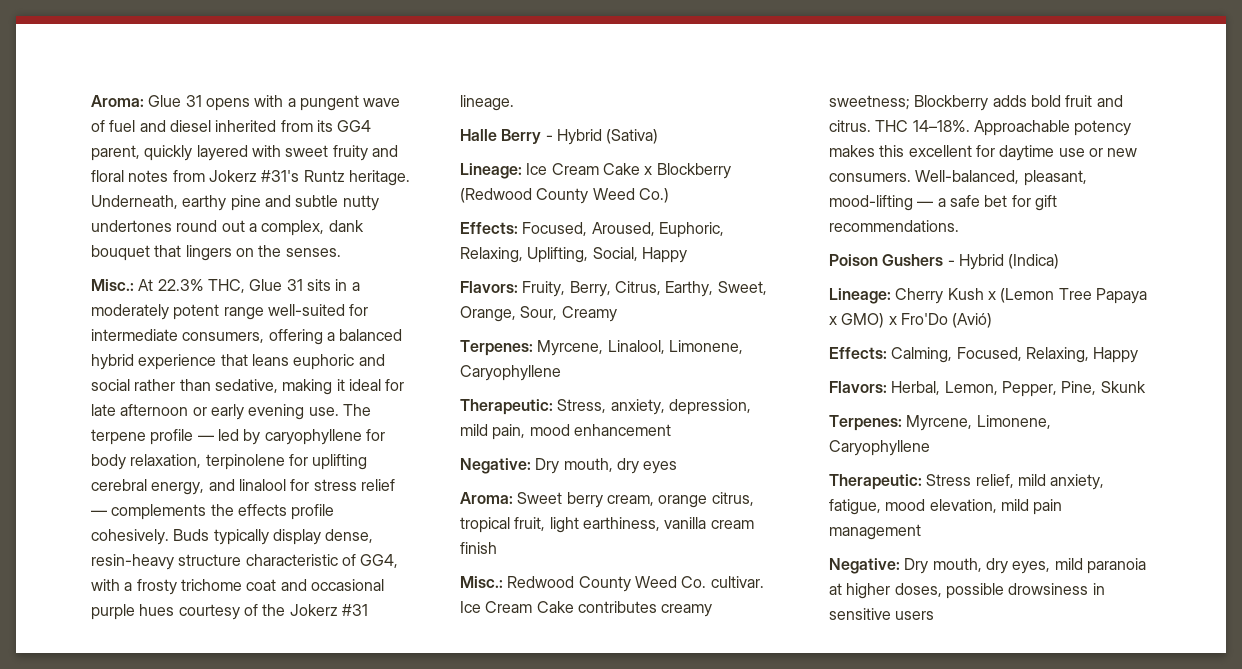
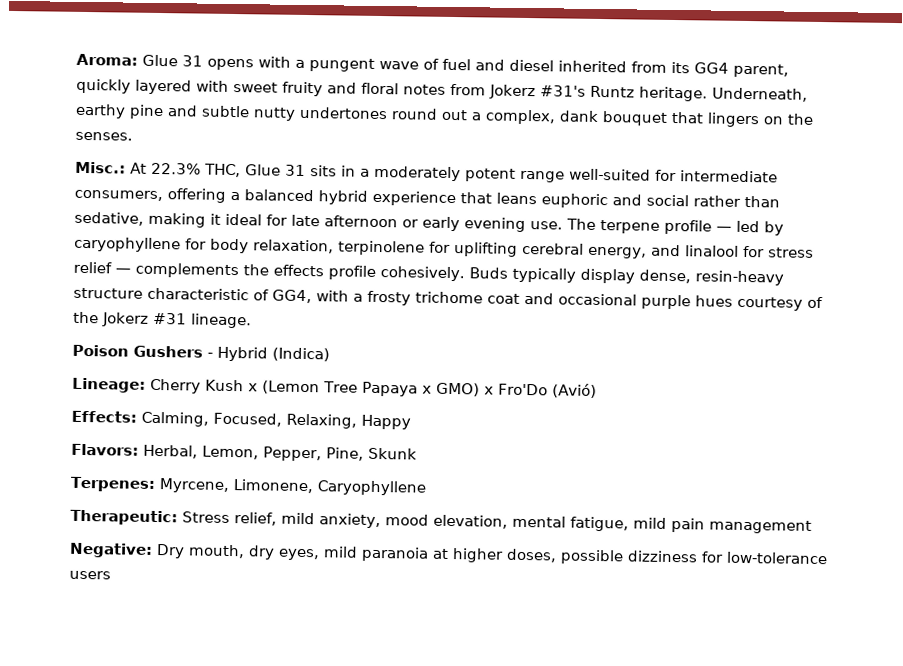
[460,129,659,145] [460,163,731,179] [460,188,669,204] [460,222,724,238] [460,247,687,263] [460,281,767,297] [460,306,617,322] [460,340,743,356] [460,365,561,381] [460,399,751,415] [460,424,671,440] [460,458,678,474] [460,492,754,508] [460,517,754,533] [460,542,497,554] [460,576,764,592] [460,601,713,617] [829,95,1123,111] [829,120,1132,136] [829,145,1138,161] [829,170,1087,186] [829,195,1057,211] [829,220,959,232] // Halle Berry - Hybrid (Sativa) // Lineage: Ice Cream Cake x Blockberry (Redwood County Weed Co.) // Effects: Focused, Aroused, Euphoric, Relaxing, Uplifting, Social, Happy // Flavors: Fruity, Berry, Citrus, Earthy, Sweet, Orange, Sour, Creamy // Terpenes: Myrcene, Linalool, Limonene, Caryophyllene // Therapeutic: Stress, anxiety, depression, mild pain, mood enhancement // Negative: Dry mouth, dry eyes // Aroma: Sweet berry cream, orange citrus, tropical fruit, light earthiness, vanilla cream finish // Misc.: Redwood County Weed Co. cultivar. Ice Cream Cake contributes creamy sweetness; Blockberry adds bold fruit and citrus. THC 14–18%. Approachable potency makes this excellent for daytime use or new consumers. Well-balanced, pleasant, mood-lifting — a safe bet for gift recommendations. -> (252, 321) none
[829,499,881,515] fatigue, -> (381, 521) none
(997, 506) none -> [512,515,629,532] mental fatigue,
[1008,583,1105,595] [829,608,891,620] drowsiness in sensitive -> [627,550,828,565] dizziness for low-tolerance

